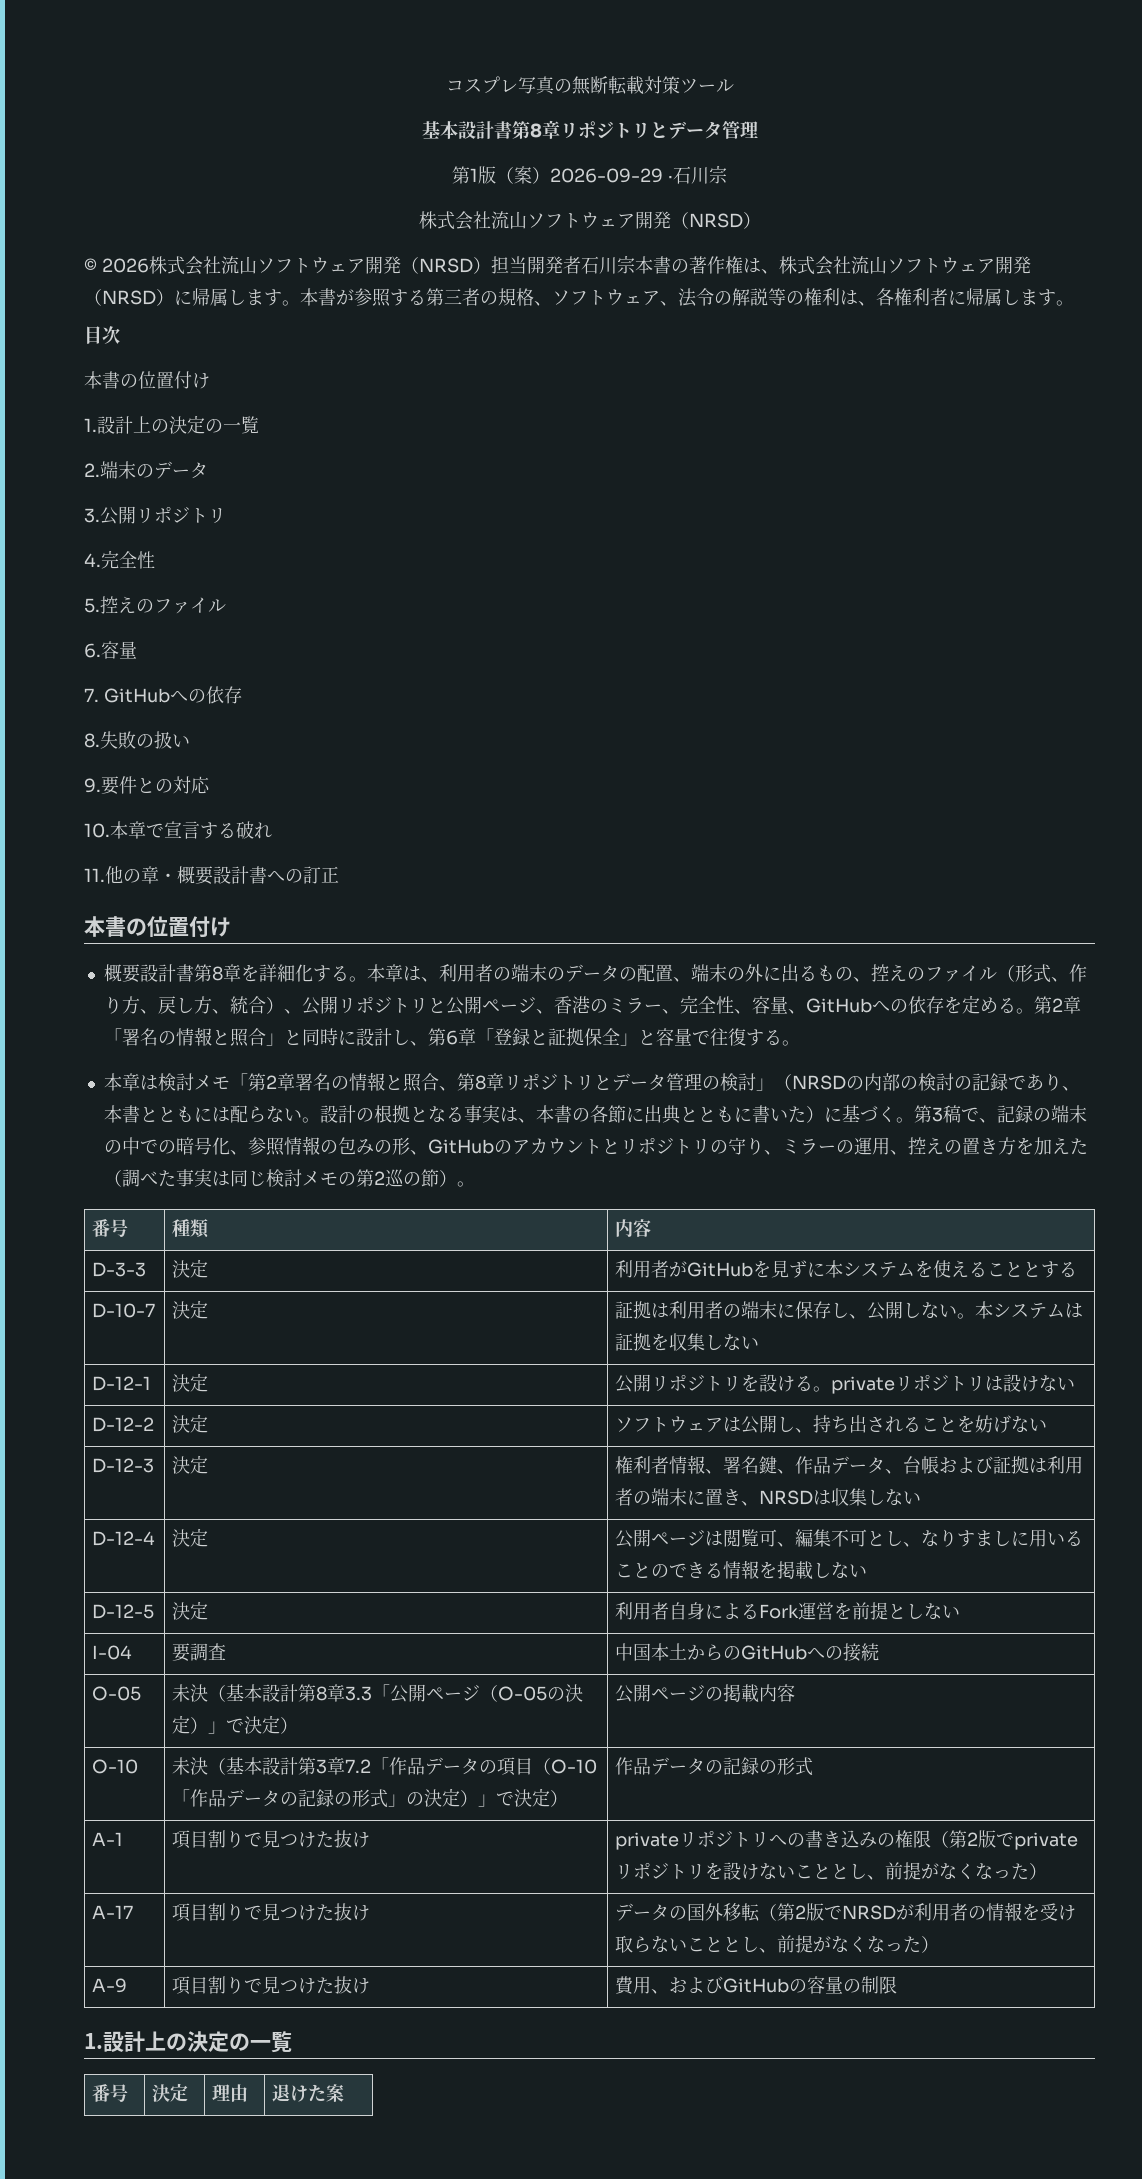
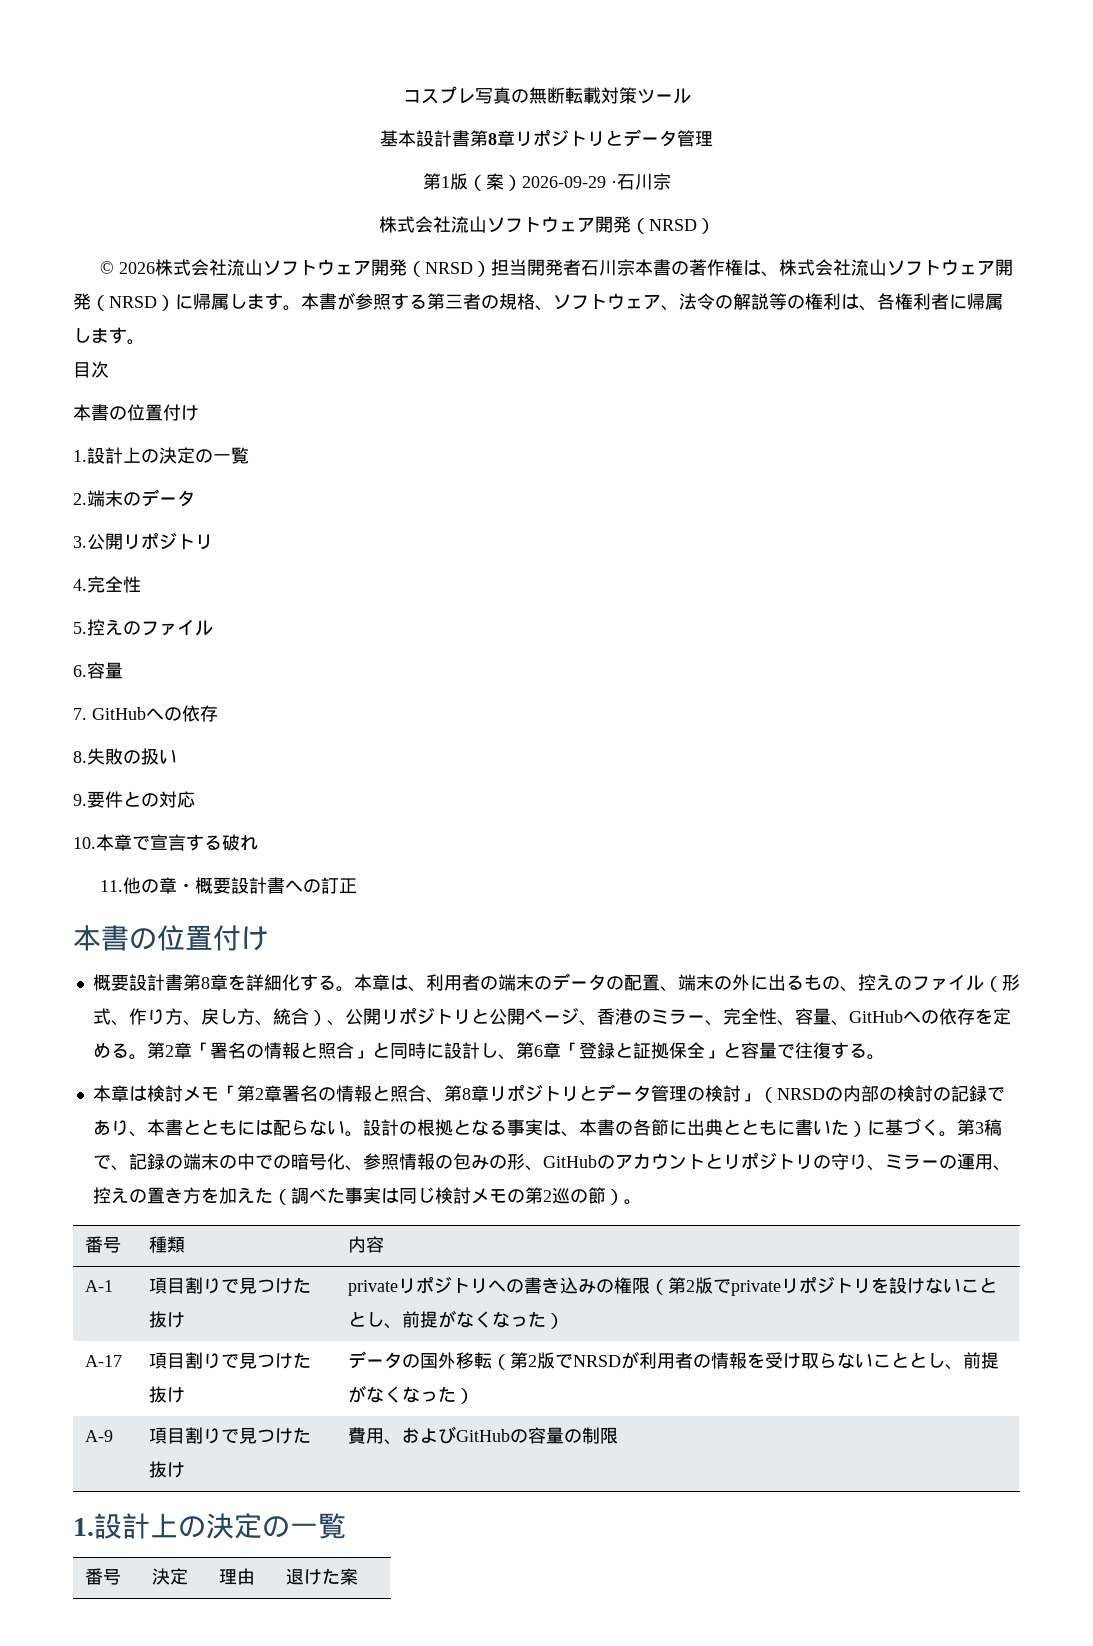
[92,1262,147,1277] [172,1259,209,1278] [615,1260,1078,1278] [92,1303,156,1318] [172,1300,209,1319] [615,1301,1084,1320] [615,1333,760,1351] [92,1376,152,1391] [172,1373,209,1392] [615,1374,1076,1394] [92,1417,155,1432] [172,1414,209,1433] [615,1415,1048,1434] [92,1458,155,1473] [172,1455,209,1474] [615,1455,1084,1474] [615,1488,922,1506] [92,1531,156,1546] [172,1528,209,1547] [615,1529,1084,1548] [615,1560,868,1580] [92,1604,155,1619] [172,1601,209,1620] [615,1602,961,1620] [92,1645,133,1660] [172,1643,227,1662] [615,1643,880,1662] [92,1686,142,1701] [172,1684,584,1703] [172,1715,299,1734] [615,1684,796,1703] [92,1759,139,1774] [172,1757,598,1776] [172,1788,569,1808] [615,1757,814,1776] // D-3-3 | 決定 | 利用者がGitHubを見ずに本システムを使えることとする // D-10-7 | 決定 | 証拠は利用者の端末に保存し、公開しない。本システムは証拠を収集しない // D-12-1 | 決定 | 公開リポジトリを設ける。privateリポジトリは設けない // D-12-2 | 決定 | ソフトウェアは公開し、持ち出されることを妨げない // D-12-3 | 決定 | 権利者情報、署名鍵、作品データ、台帳および証拠は利用者の端末に置き、NRSDは収集しない // D-12-4 | 決定 | 公開ページは閲覧可、編集不可とし、なりすましに用いることのできる情報を掲載しない // D-12-5 | 決定 | 利用者自身によるFork運営を前提としない // I-04 | 要調査 | 中国本土からのGitHubへの接続 // O-05 | 未決（基本設計第8章3.3「公開ページ（O-05の決定）」で決定） | 公開ページの掲載内容 // O-10 | 未決（基本設計第3章7.2「作品データの項目（O-10「作品データの記録の形式」の決定）」で決定） | 作品データの記録の形式 -> (384, 1244) none

